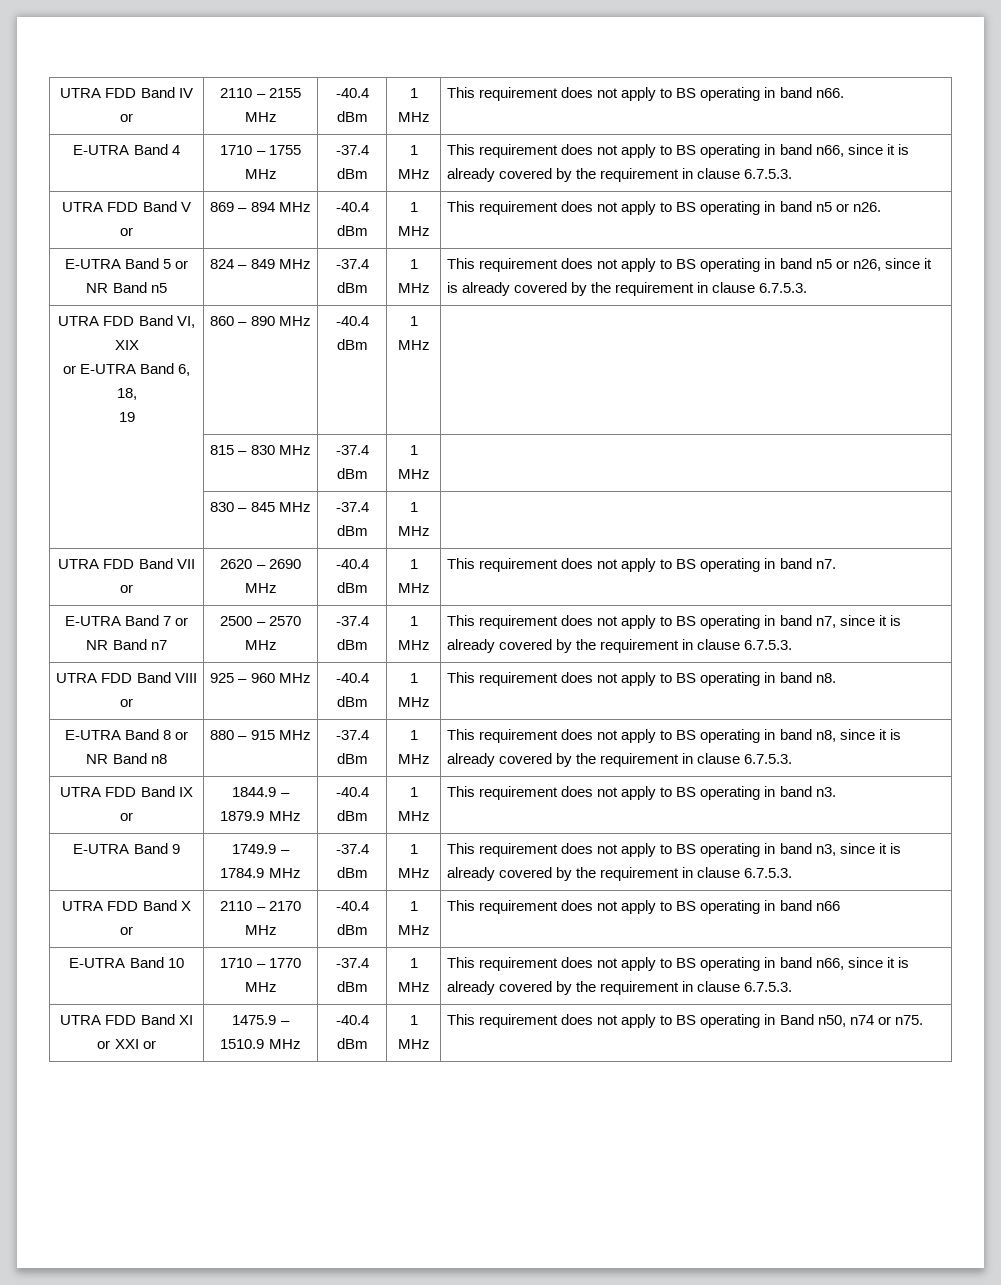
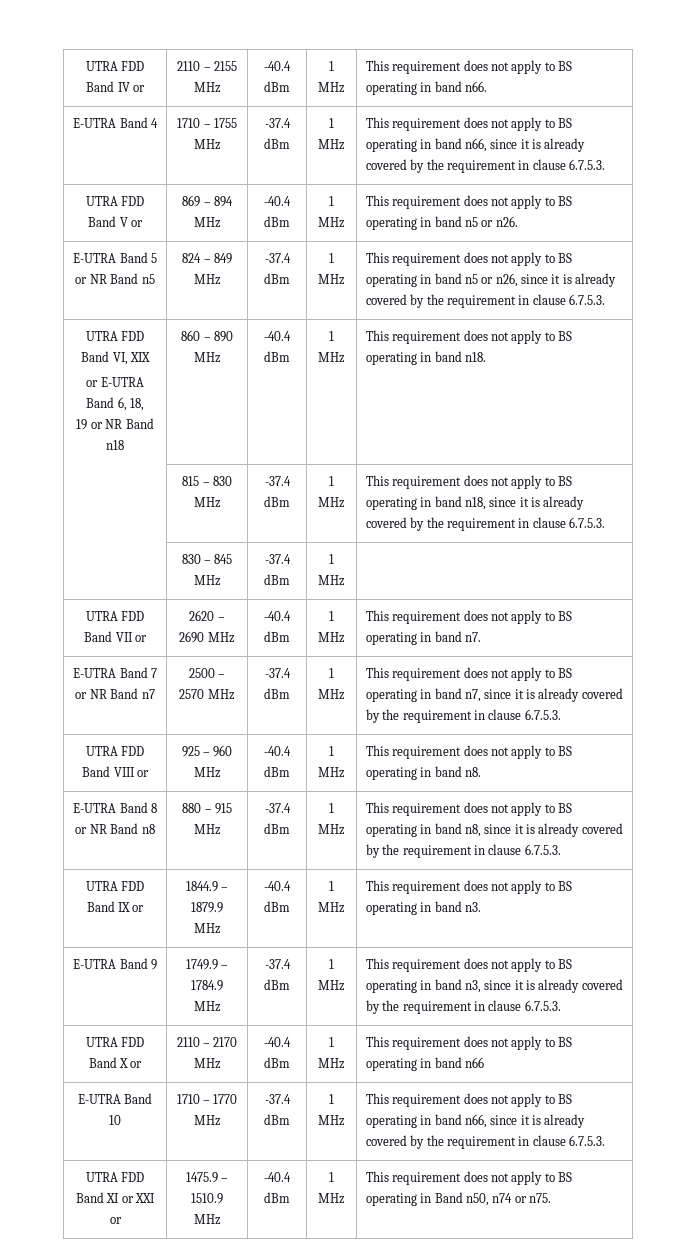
(135, 417) none -> [90,418,154,429] [106,440,124,450] or NR Band n18
(430, 345) none -> [365,330,573,344] [365,351,486,365] This requirement does not apply to BS operating in band n18.
(430, 474) none -> [365,475,573,489] [365,496,585,510] [365,517,606,531] This requirement does not apply to BS operating in band n18, since it is already covered by the requirement in clause 6.7.5.3.

